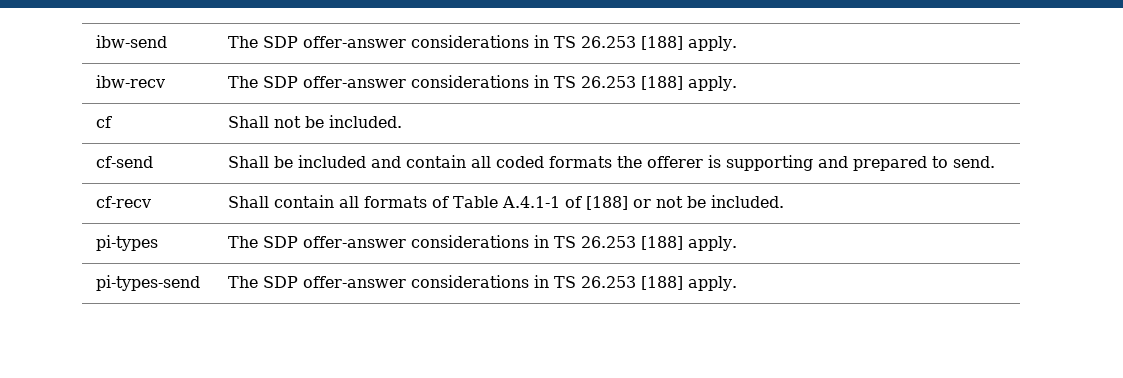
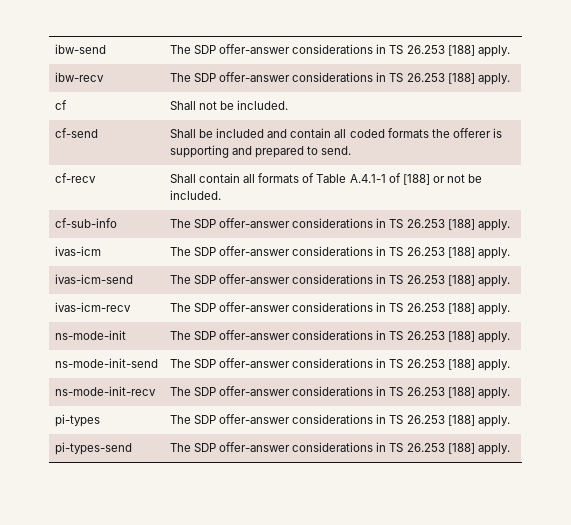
(784, 201) none -> [54,218,117,228] [169,218,510,231] [54,246,101,256] [169,246,510,259] [54,274,133,284] [169,274,510,287] [54,302,131,312] [169,302,510,315] [54,330,126,340] [169,330,510,343] [54,358,158,368] [169,358,510,371] [54,386,156,396] [169,386,510,399] // cf-sub-info | The SDP offer-answer considerations in TS 26.253 [188] apply. // ivas-icm | The SDP offer-answer considerations in TS 26.253 [188] apply. // ivas-icm-send | The SDP offer-answer considerations in TS 26.253 [188] apply. // ivas-icm-recv | The SDP offer-answer considerations in TS 26.253 [188] apply. // ns-mode-init | The SDP offer-answer considerations in TS 26.253 [188] apply. // ns-mode-init-send | The SDP offer-answer considerations in TS 26.253 [188] apply. // ns-mode-init-recv | The SDP offer-answer considerations in TS 26.253 [188] apply.

